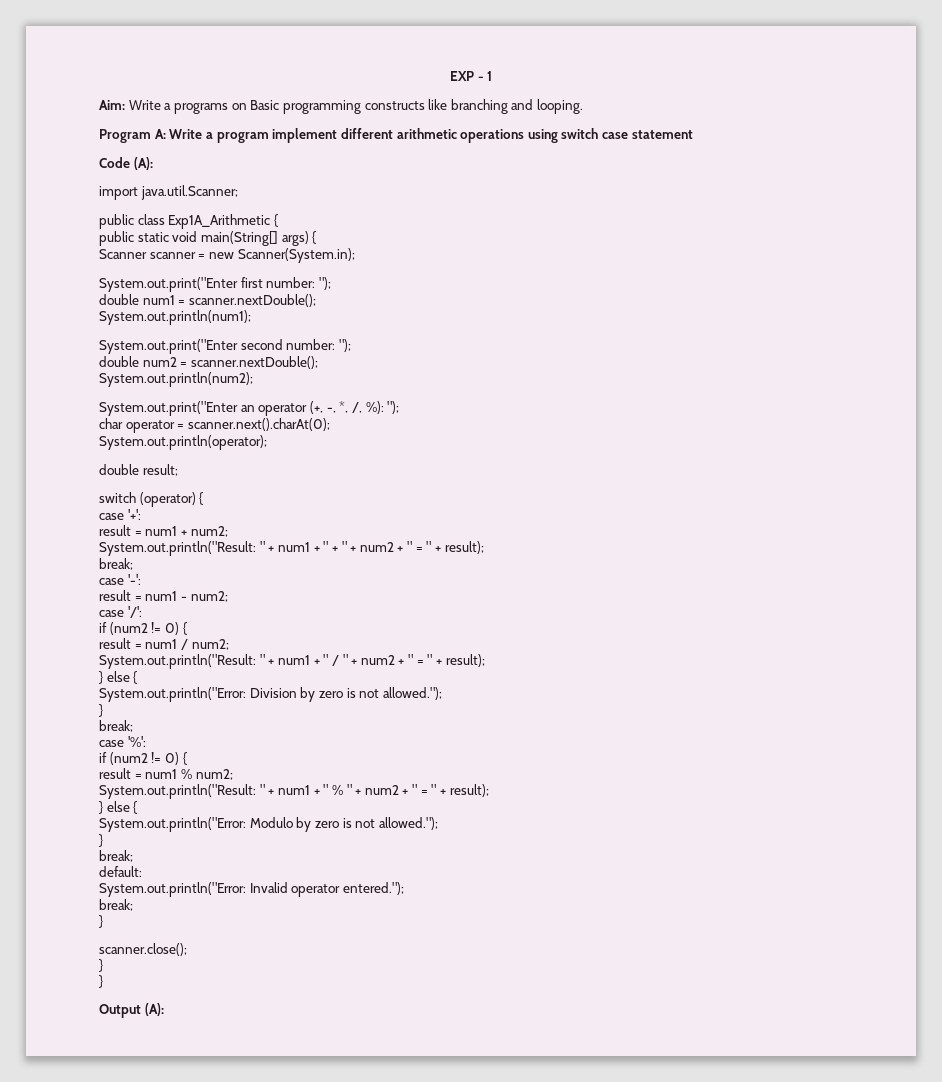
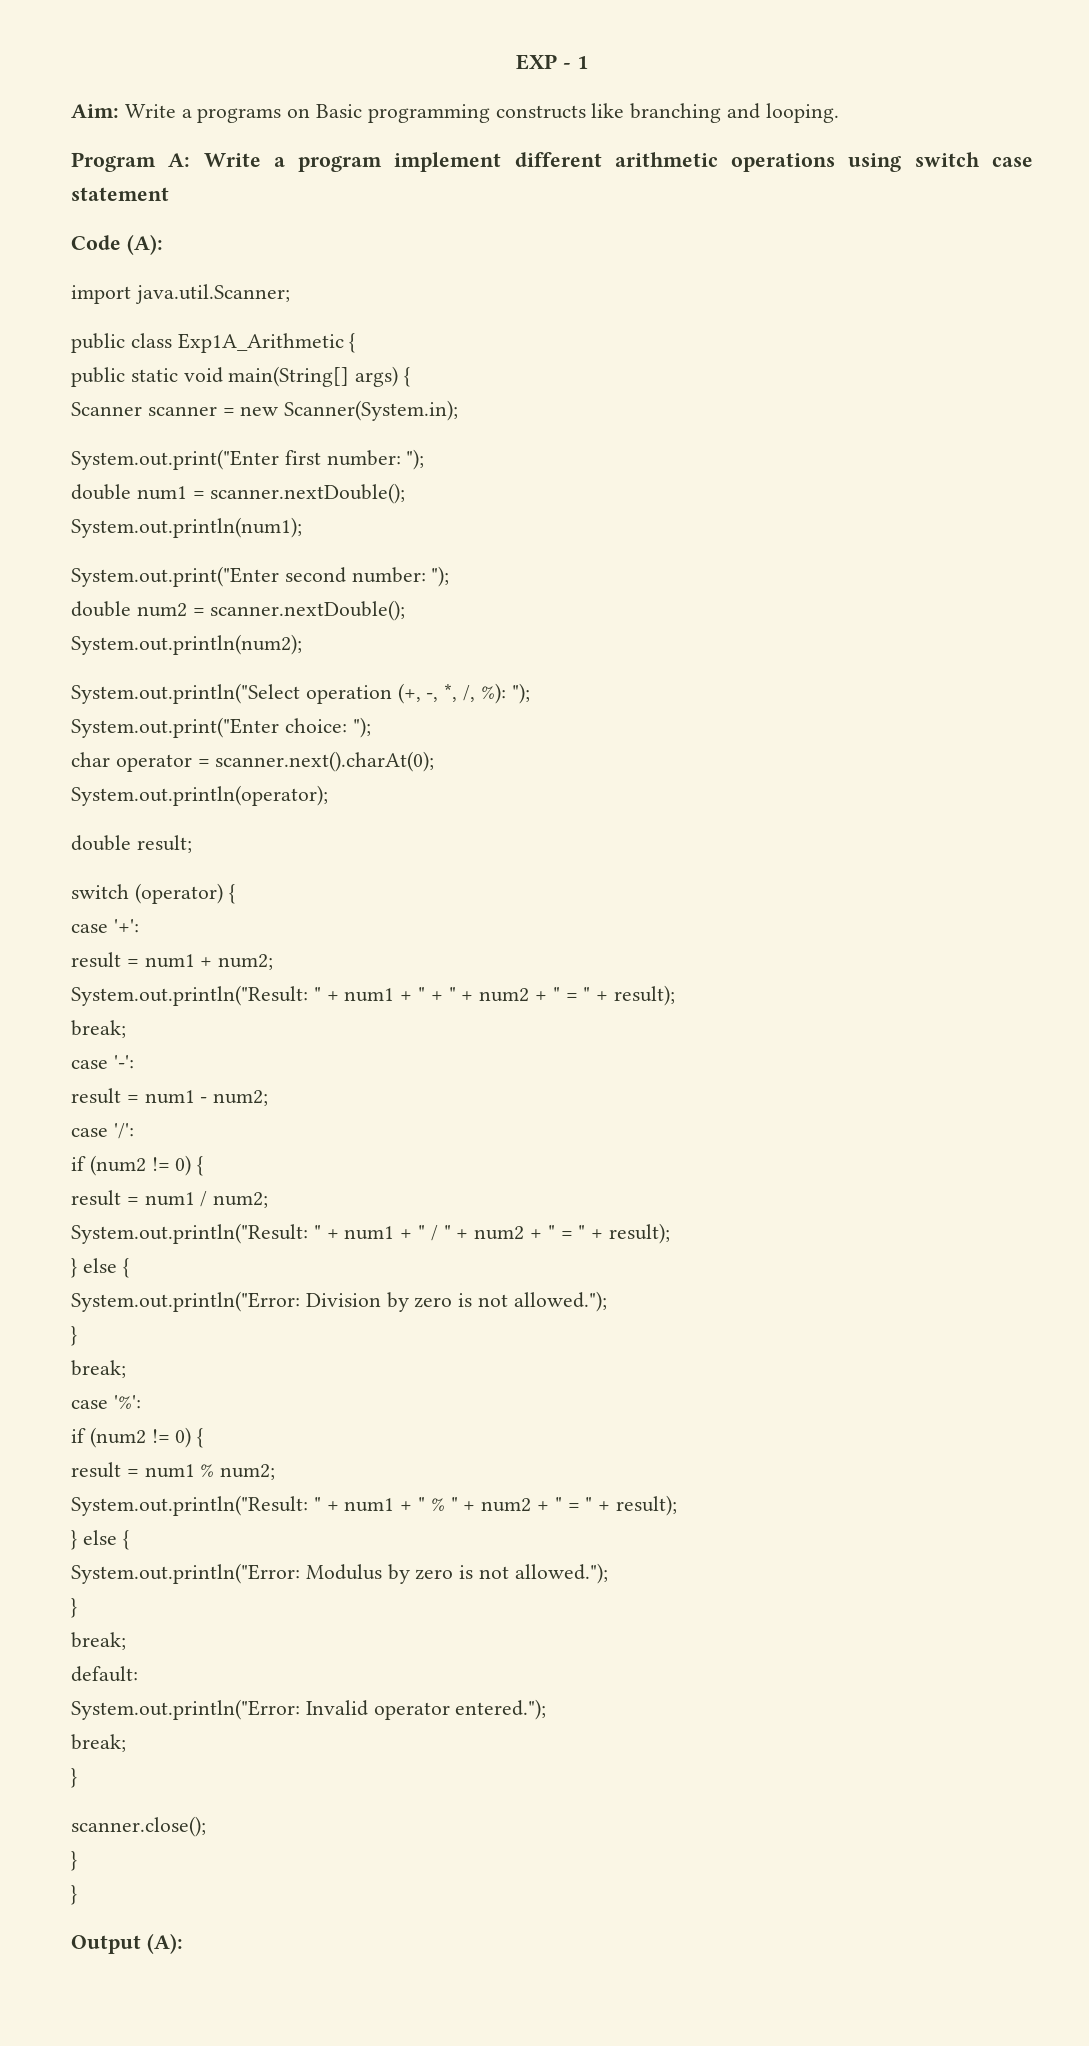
[99,401,308,416] System.out.print("Enter an operator -> [71,683,392,704] System.out.println("Select operation
(400, 407) none -> [71,717,371,738] // System.out.print("Enter choice: ");
[249,817,293,828] Modulo -> [305,1564,382,1580] Modulus

